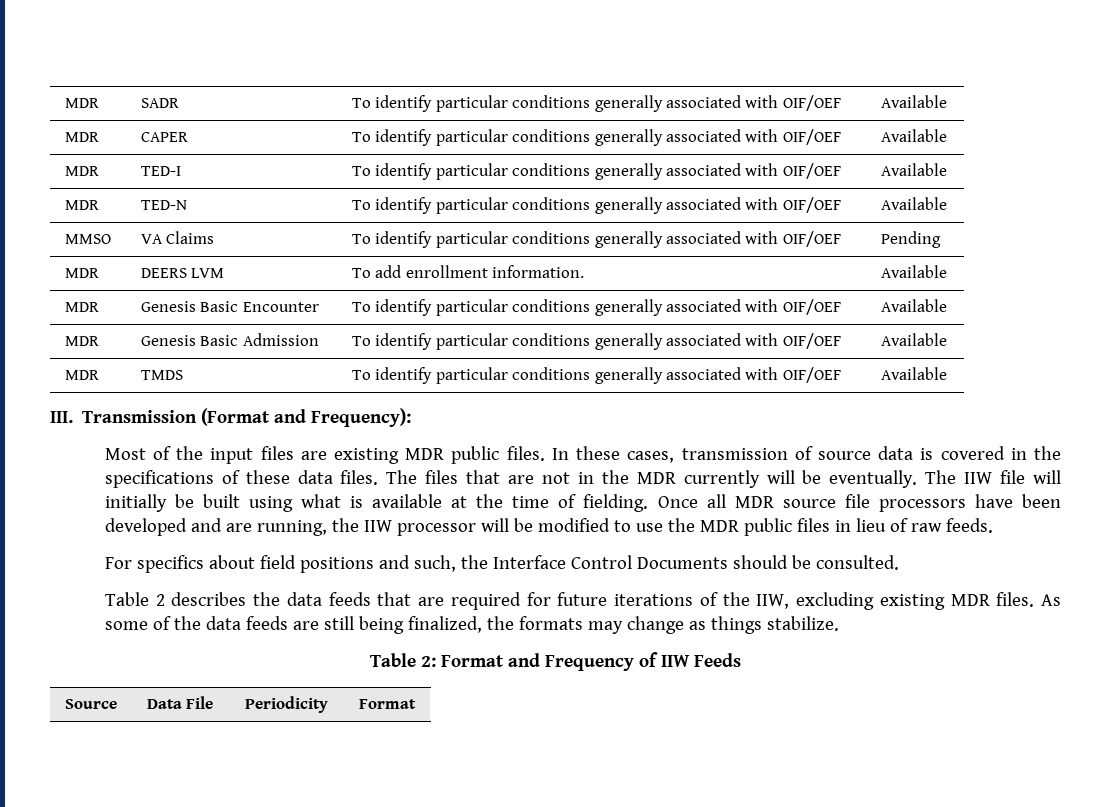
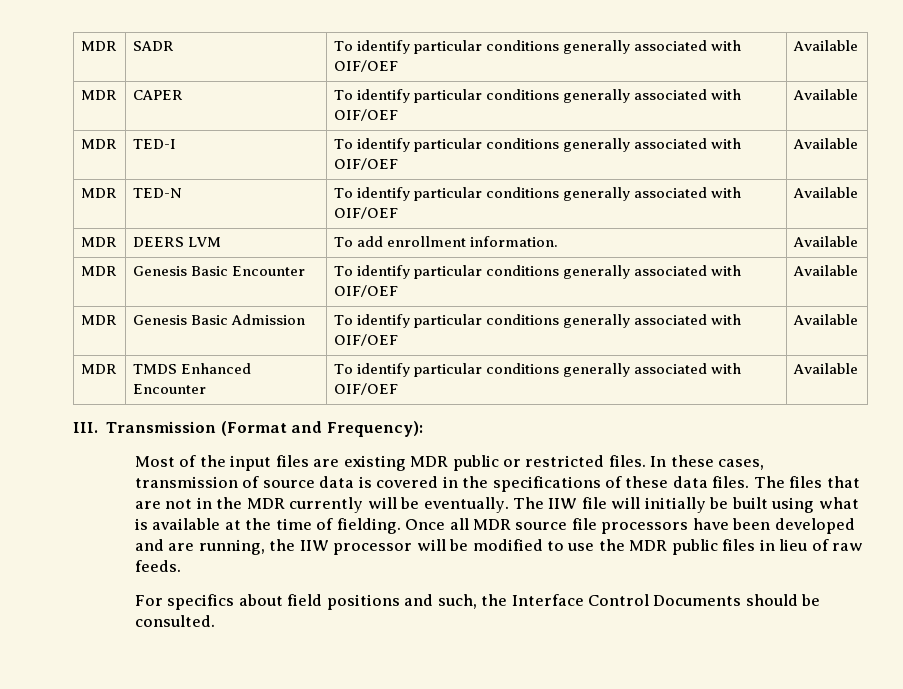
[64,234,111,244] [140,231,215,244] [351,231,841,248] [880,231,941,248] // MMSO | VA Claims | To identify particular conditions generally associated with OIF/OEF | Pending -> (858, 192) none
(183, 375) none -> [180,363,251,374] [132,384,206,394] Enhanced Encounter
(500, 455) none -> [503,455,605,467] or restricted
[104,592,1062,610] [104,616,839,634] [370,652,741,671] [64,699,117,709] [146,696,214,709] [244,696,328,713] [358,699,416,709] // Table 2 describes the data feeds that are required for future iterations of the IIW, excluding existing MDR files. As some of the data feeds are still being finalized, the formats may change as things stabilize. // Table 2: Format and Frequency of IIW Feeds // Source | Data File | Periodicity | Format -> (215, 621) none

